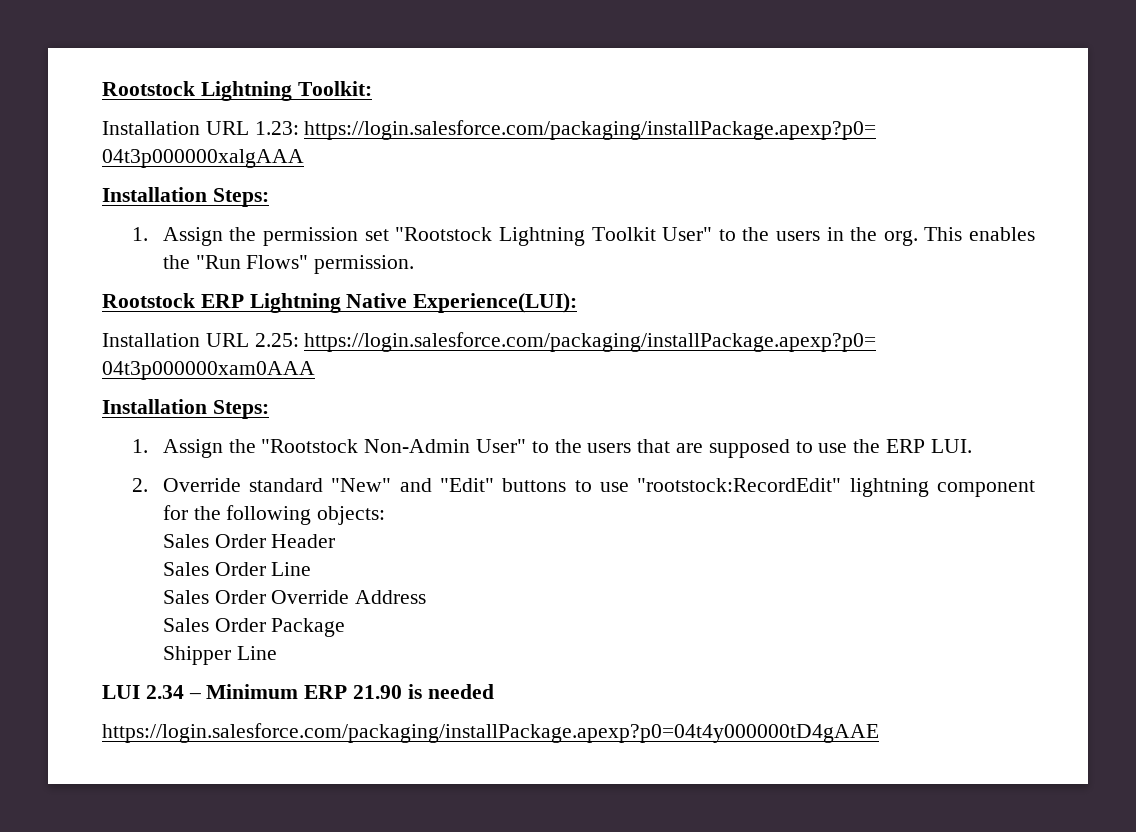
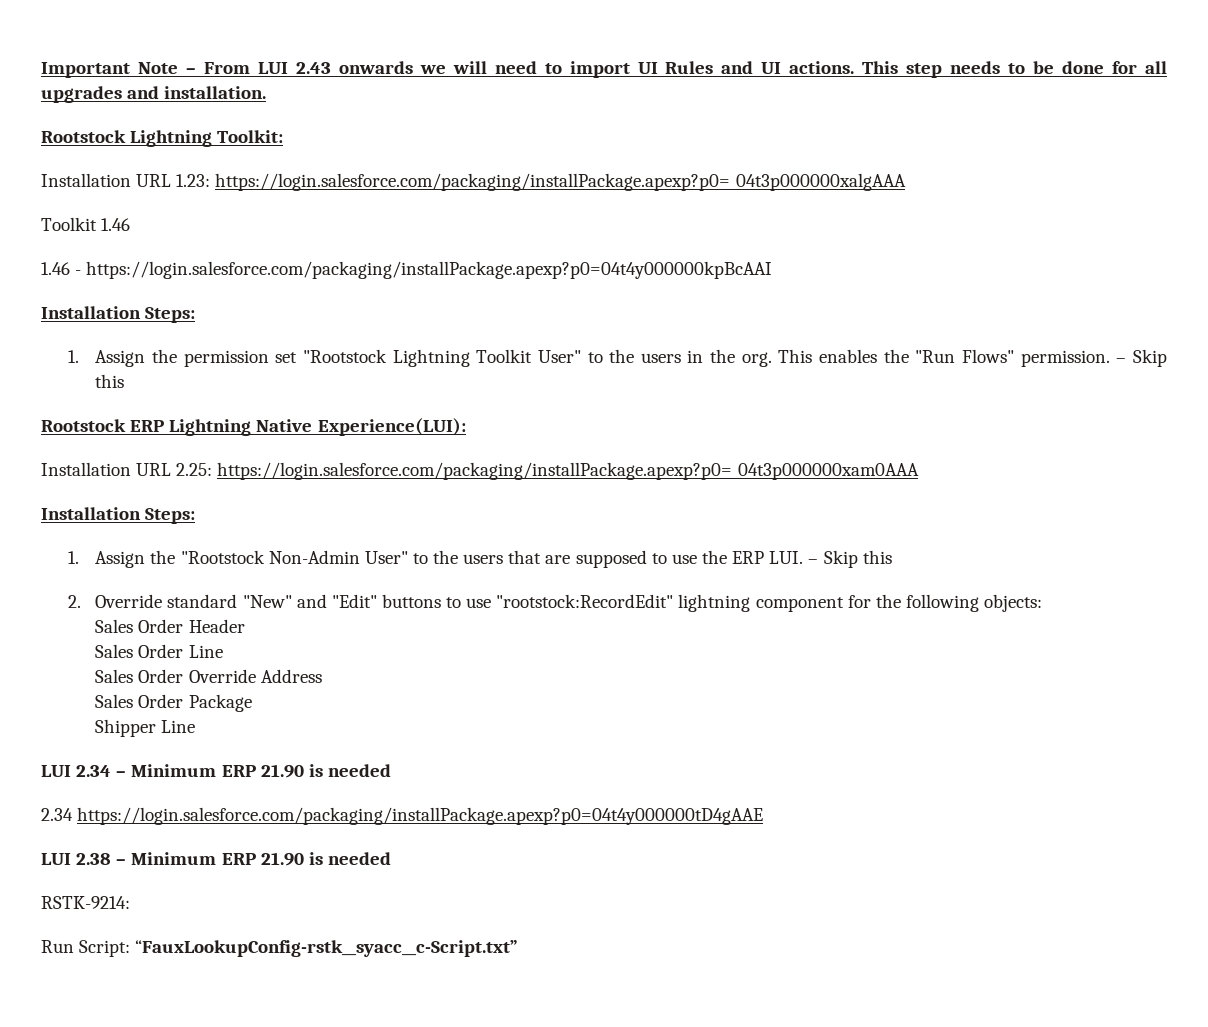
(102, 88) none -> [41,61,1167,78] [41,86,267,103] Important Note – From LUI 2.43 onwards we will need to import UI Rules and UI actions. This step needs to be done for all upgrades and installation. //
(304, 158) none -> [41,217,131,231] [41,261,773,279] // Toolkit 1.46 // 1.46 - https://login.salesforce.com/packaging/installPackage.apexp?p0=04t4y000000kpBcAAI
(415, 264) none -> [1116,349,1167,367] [95,374,125,388] – Skip this
(972, 446) none -> [808,550,892,568] – Skip this
(494, 691) none -> [41,808,73,821] 2.34
(879, 733) none -> [41,852,391,866] [41,896,130,909] [41,940,519,957] // LUI 2.38 – Minimum ERP 21.90 is needed // RSTK-9214: // Run Script: “FauxLookupConfig-rstk__syacc__c-Script.txt”

